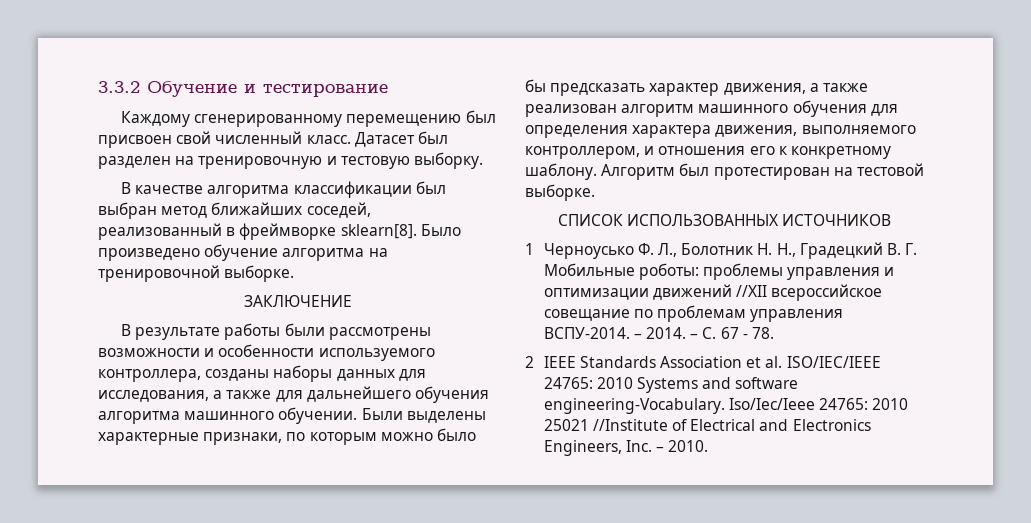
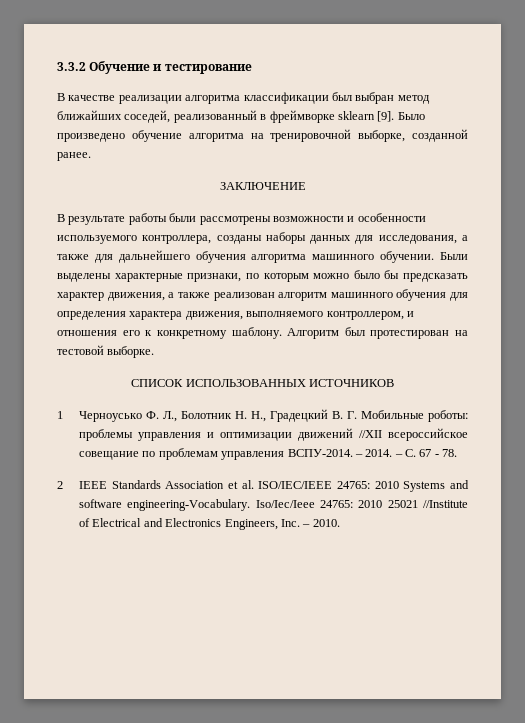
[120,110,496,127] [98,131,448,148] [98,152,483,169] // Каждому сгенерированному перемещению был присвоен свой численный класс. Датасет был разделен на тренировочную и тестовую выборку. -> (252, 69) none
(204, 189) none -> [118,95,182,104] реализации
[340,224,417,239] sklearn[8]. -> [337,111,395,122] sklearn [9].
[224,265,295,282] выборке. -> [358,129,468,142] [57,152,91,161] выборке, созданной ранее.

